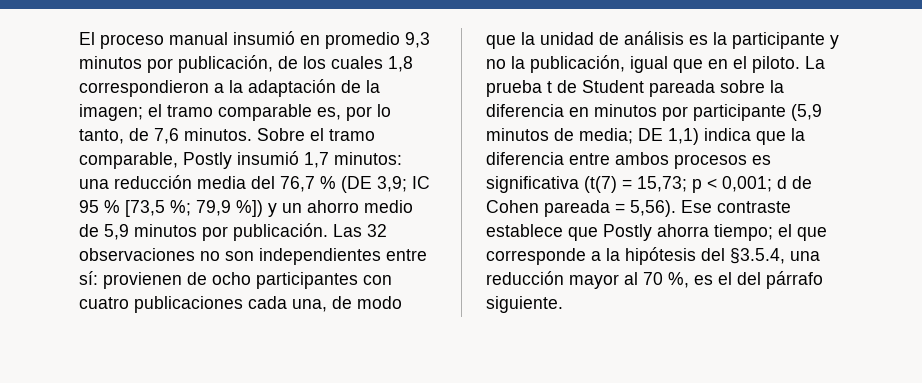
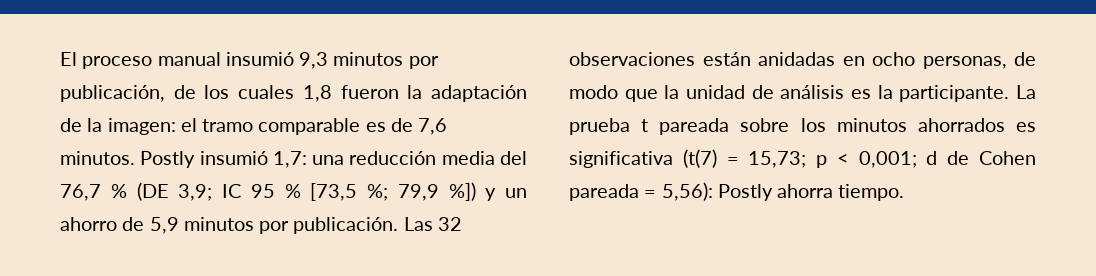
[300,32,400,49] en promedio -> (294, 59) none
[79,80,224,97] correspondieron a -> [340,85,399,99] fueron
[79,104,143,121] imagen; -> [107,118,176,135] imagen:
[317,104,391,121] [79,128,375,144] [79,151,402,169] es, por lo tanto, de 7,6 minutos. Sobre el tramo comparable, Postly insumió 1,7 minutos: -> [365,118,448,135] [60,151,307,168] es de 7,6 minutos. Postly insumió 1,7:
[364,200,413,213] medio -> (117, 224) none
[200,248,427,265] [79,271,392,289] [79,296,327,313] no son independientes entre sí: provienen de ocho participantes con cuatro publicaciones cada una, -> [702,52,1007,69] están anidadas en ocho personas,
[732,32,839,49] [486,55,825,73] [486,80,784,97] [486,104,822,121] [486,128,805,145] [486,152,747,169] participante y no la publicación, igual que en el piloto. La prueba t de Student pareada sobre la diferencia en minutos por participante (5,9 minutos de media; DE 1,1) indica que la diferencia entre ambos procesos -> [899,85,1036,102] [569,118,1005,135] participante. La prueba t pareada sobre los minutos ahorrados
[630,200,791,217] [486,224,827,241] [486,247,820,265] [486,271,823,289] [486,296,563,313] 5,56). Ese contraste establece que Postly ahorra tiempo; el que corresponde a la hipótesis del §3.5.4, una reducción mayor al 70 %, es el del párrafo siguiente. -> [661,182,905,201] 5,56): Postly ahorra tiempo.

